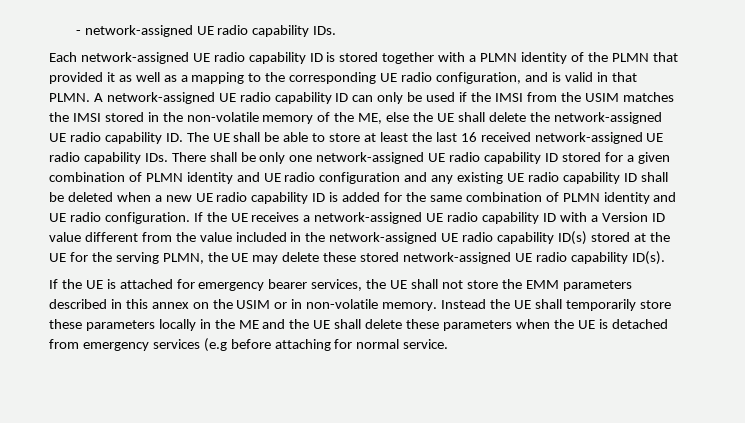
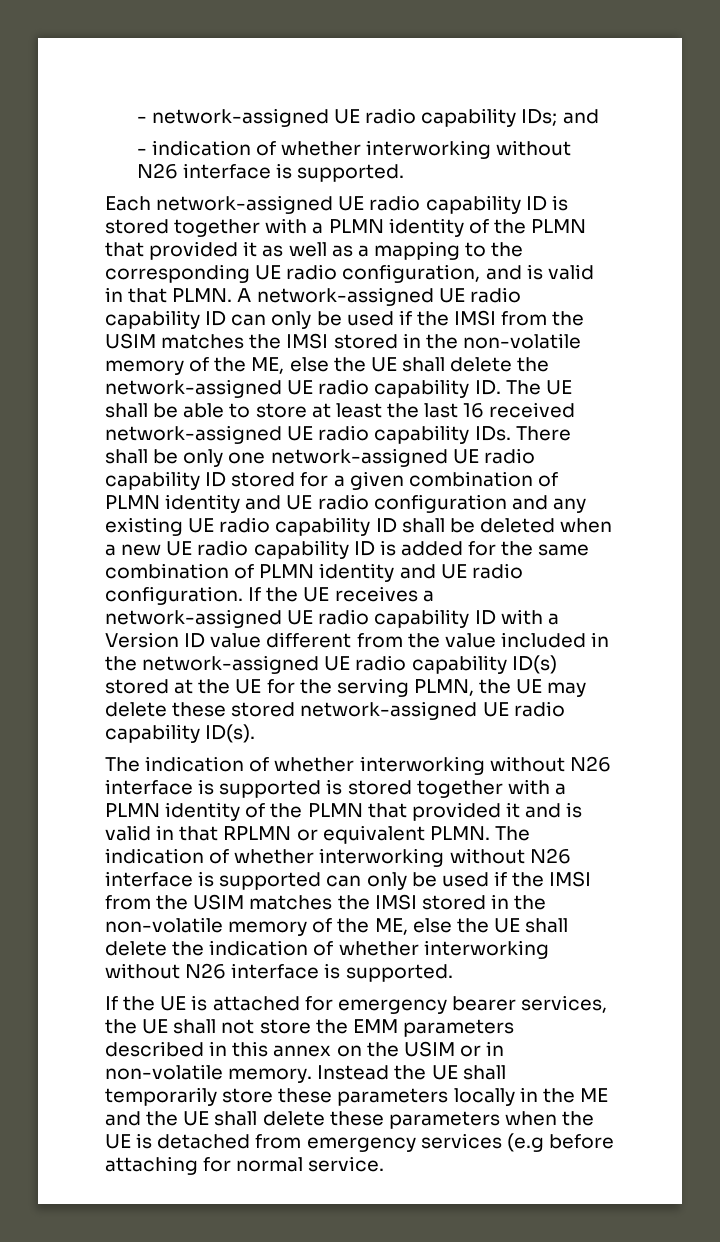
[313,26,337,35] IDs. -> [521,109,599,126] [136,140,572,159] [136,163,405,182] IDs; and // - indication of whether interworking without N26 interface is supported.
(665, 258) none -> [105,756,611,775] [105,779,566,798] [105,802,583,821] [105,825,530,844] [105,848,571,867] [105,871,592,890] [105,894,547,910] [105,917,569,936] [105,940,549,959] [105,963,453,982] // The indication of whether interworking without N26 interface is supported is stored together with a PLMN identity of the PLMN that provided it and is valid in that RPLMN or equivalent PLMN. The indication of whether interworking without N26 interface is supported can only be used if the IMSI from the USIM matches the IMSI stored in the non-volatile memory of the ME, else the UE shall delete the indication of whether interworking without N26 interface is supported.

